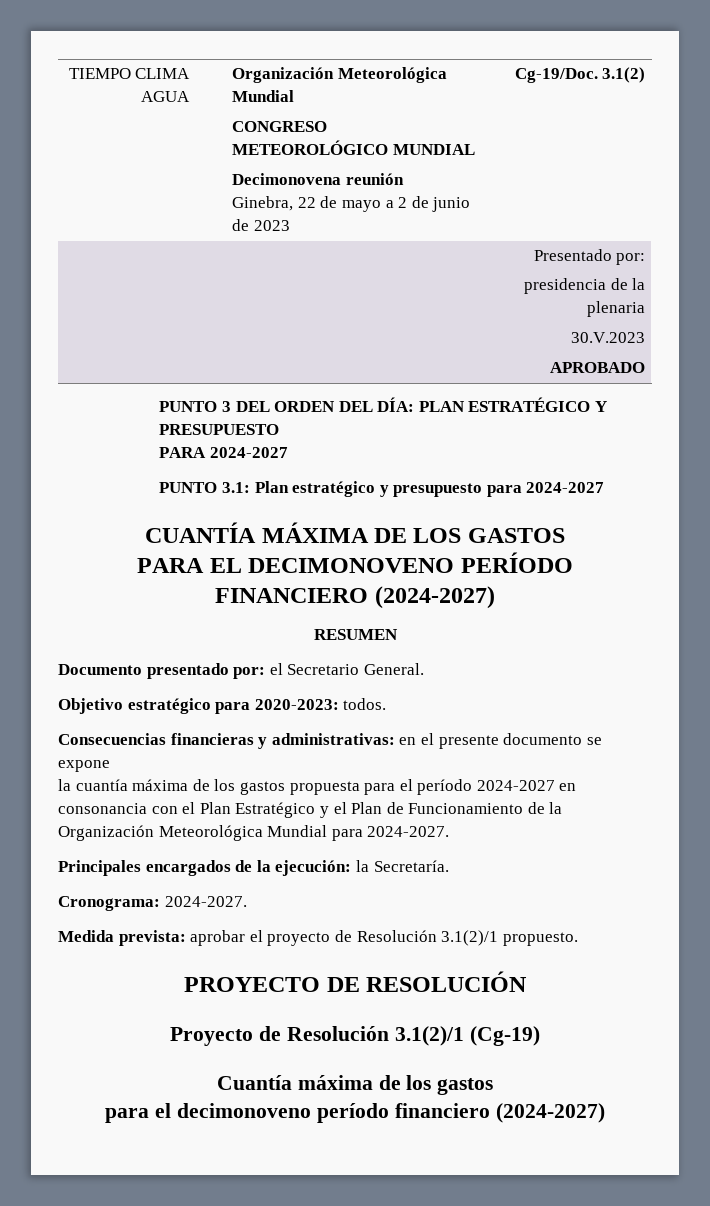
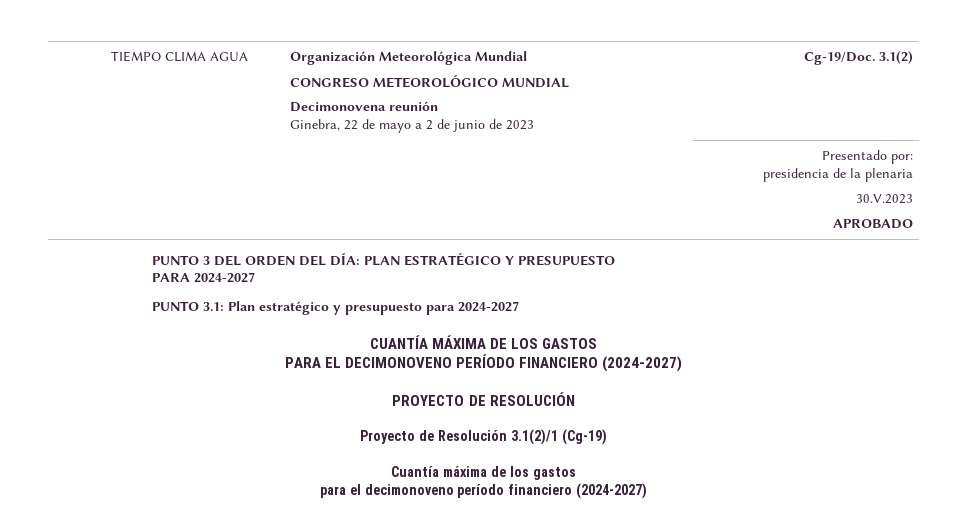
[313,629,398,640] [58,663,424,679] [58,698,387,714] [58,733,602,749] [58,760,110,772] [58,779,577,795] [58,802,563,818] [58,825,450,841] [58,860,449,876] [58,896,247,911] [58,930,578,946] // RESUMEN // Documento presentado por: el Secretario General. // Objetivo estratégico para 2020-2023: todos. // Consecuencias financieras y administrativas: en el presente documento se expone // la cuantía máxima de los gastos propuesta para el período 2024-2027 en consonancia con el Plan Estratégico y el Plan de Funcionamiento de la Organización Meteorológica Mundial para 2024-2027. // Principales encargados de la ejecución: la Secretaría. // Cronograma: 2024-2027. // Medida prevista: aprobar el proyecto de Resolución 3.1(2)/1 propuesto. -> (683, 364) none

